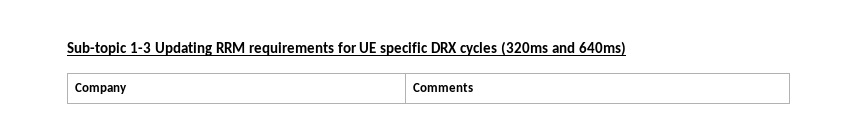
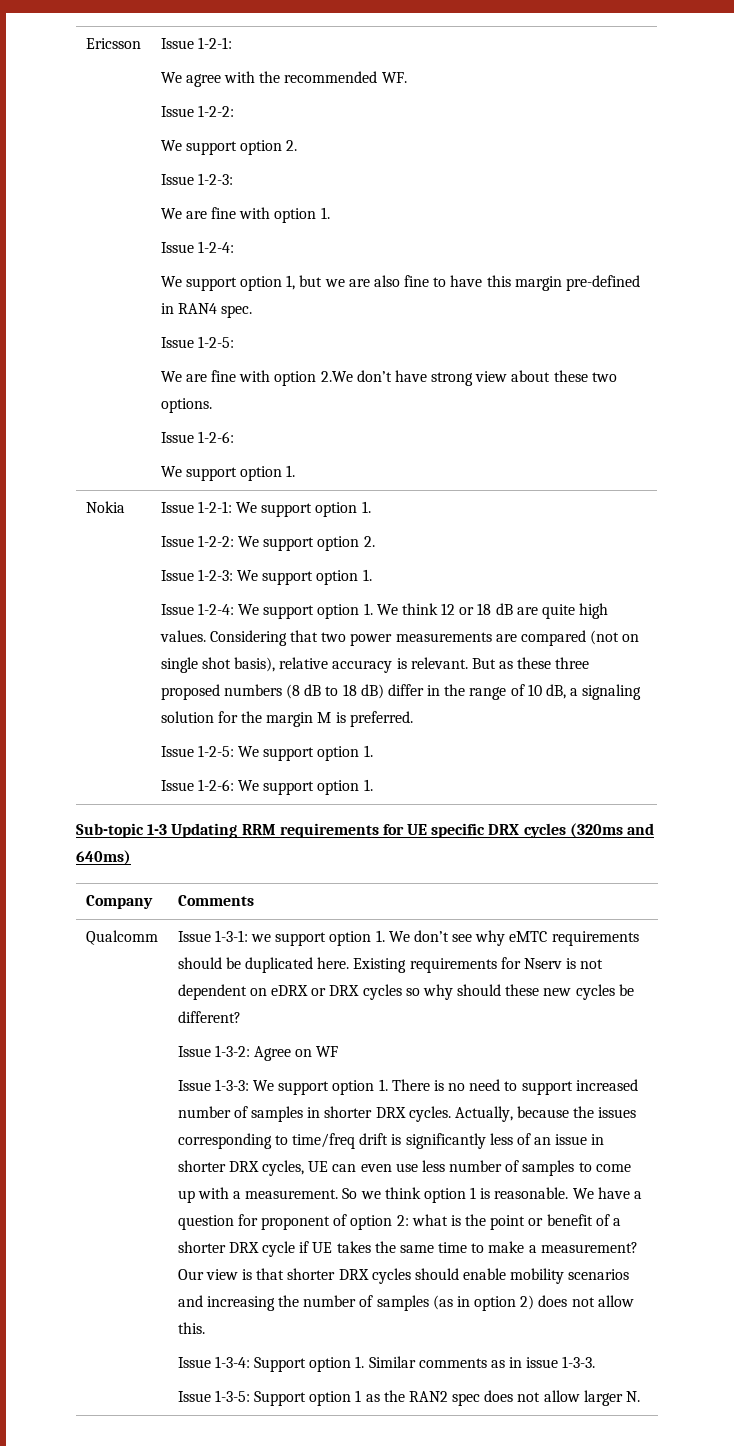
(67, 49) none -> [85,38,141,49] [160,37,232,49] [160,71,407,87] [160,105,234,117] [160,140,298,155] [160,173,233,185] [160,207,330,223] [160,241,234,253] [160,275,640,291] [160,303,252,318] [160,336,234,348] [160,370,617,386] [160,398,212,413] [160,431,234,443] [160,465,296,481] [85,501,125,513] [160,501,371,517] [160,535,375,551] [160,569,372,585] [160,603,609,619] [159,630,640,646] [160,657,590,673] [160,684,642,700] [160,711,413,727] [160,745,373,761] [160,779,373,795] Ericsson | Issue 1-2-1: // We agree with the recommended WF. // Issue 1-2-2: // We support option 2. // Issue 1-2-3: // We are fine with option 1. // Issue 1-2-4: // We support option 1, but we are also fine to have this margin pre-defined in RAN4 spec. // Issue 1-2-5: // We are fine with option 2.We don’t have strong view about these two options. // Issue 1-2-6: // We support option 1. // Nokia | Issue 1-2-1: We support option 1. // Issue 1-2-2: We support option 2. // Issue 1-2-3: We support option 1. // Issue 1-2-4: We support option 1. We think 12 or 18 dB are quite high values. Considering that two power measurements are compared (not on single shot basis), relative accuracy is relevant. But as these three proposed numbers (8 dB to 18 dB) differ in the range of 10 dB, a signaling solution for the margin M is preferred. // Issue 1-2-5: We support option 1. // Issue 1-2-6: We support option 1. //
(473, 87) none -> [85,930,158,945] [177,930,639,946] [177,957,604,973] [177,984,634,1000] [177,1011,241,1023] [177,1045,339,1061] [177,1079,638,1095] [177,1106,637,1122] [177,1133,605,1149] [177,1160,631,1176] [177,1187,642,1203] [177,1214,621,1230] [177,1241,638,1257] [177,1268,630,1284] [177,1295,634,1311] [177,1322,205,1334] [177,1356,596,1372] [177,1390,640,1406] // Qualcomm | Issue 1-3-1: we support option 1. We don’t see why eMTC requirements should be duplicated here. Existing requirements for Nserv is not dependent on eDRX or DRX cycles so why should these new cycles be different? // Issue 1-3-2: Agree on WF // Issue 1-3-3: We support option 1. There is no need to support increased number of samples in shorter DRX cycles. Actually, because the issues corresponding to time/freq drift is significantly less of an issue in shorter DRX cycles, UE can even use less number of samples to come up with a measurement. So we think option 1 is reasonable. We have a question for proponent of option 2: what is the point or benefit of a shorter DRX cycle if UE takes the same time to make a measurement? Our view is that shorter DRX cycles should enable mobility scenarios and increasing the number of samples (as in option 2) does not allow this. // Issue 1-3-4: Support option 1. Similar comments as in issue 1-3-3. // Issue 1-3-5: Support option 1 as the RAN2 spec does not allow larger N.

